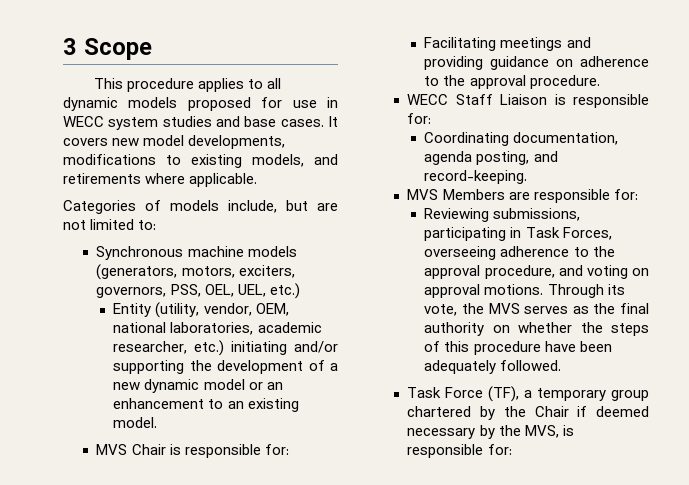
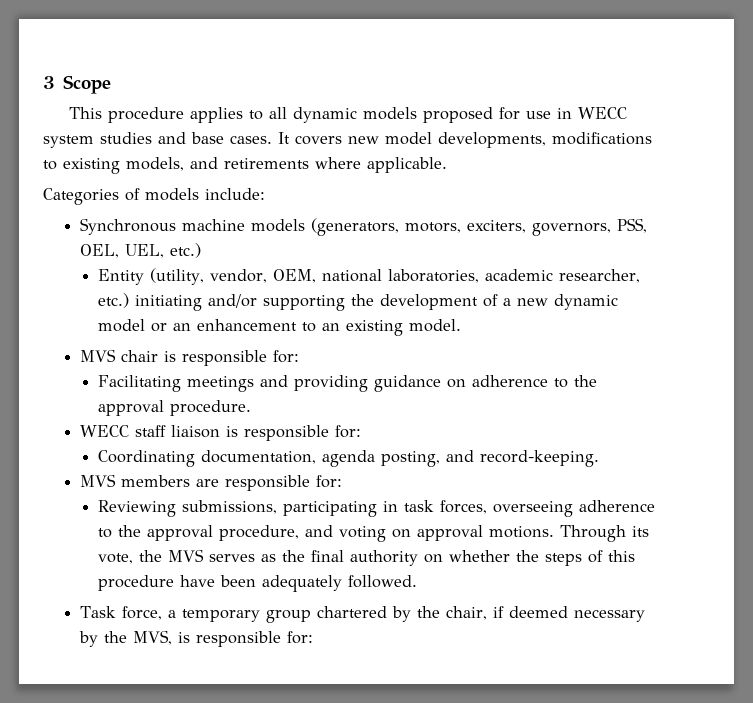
[228,200,338,213] [63,219,157,230] include, but are not limited to: -> [205,188,265,200] include:
[131,444,166,455] Chair -> [120,350,158,362] chair
[455,94,548,105] Staff Liaison -> [134,425,220,438] staff liaison
[442,189,505,200] Members -> [120,475,190,487] members
[525,227,612,240] Task Forces, -> [403,500,487,514] task forces,
[445,386,520,402] Force (TF), -> [121,606,162,620] force,
[534,406,569,417] Chair -> [445,606,487,620] chair,

